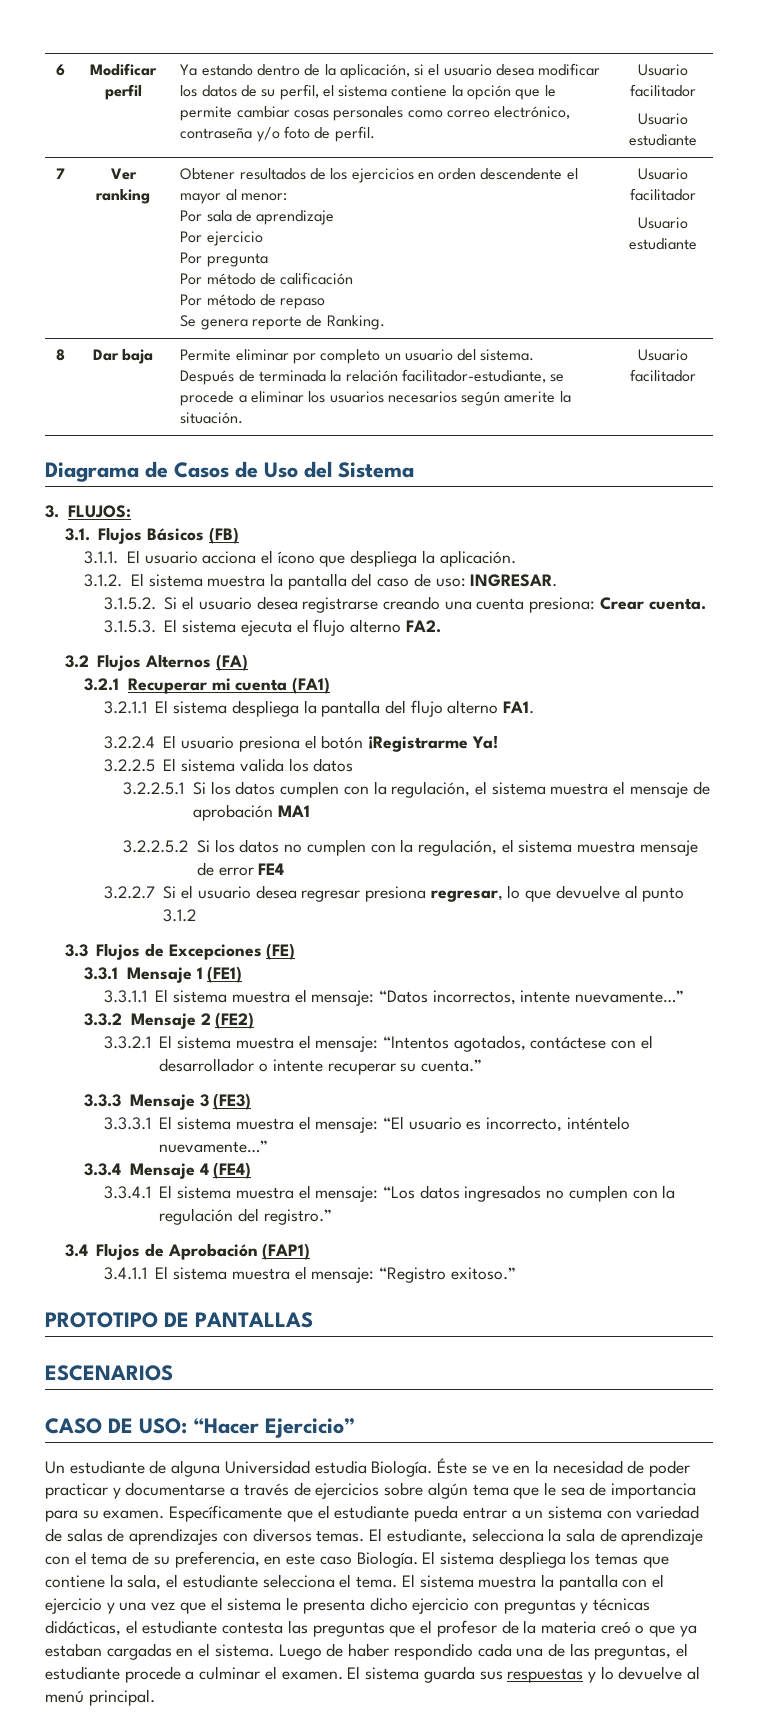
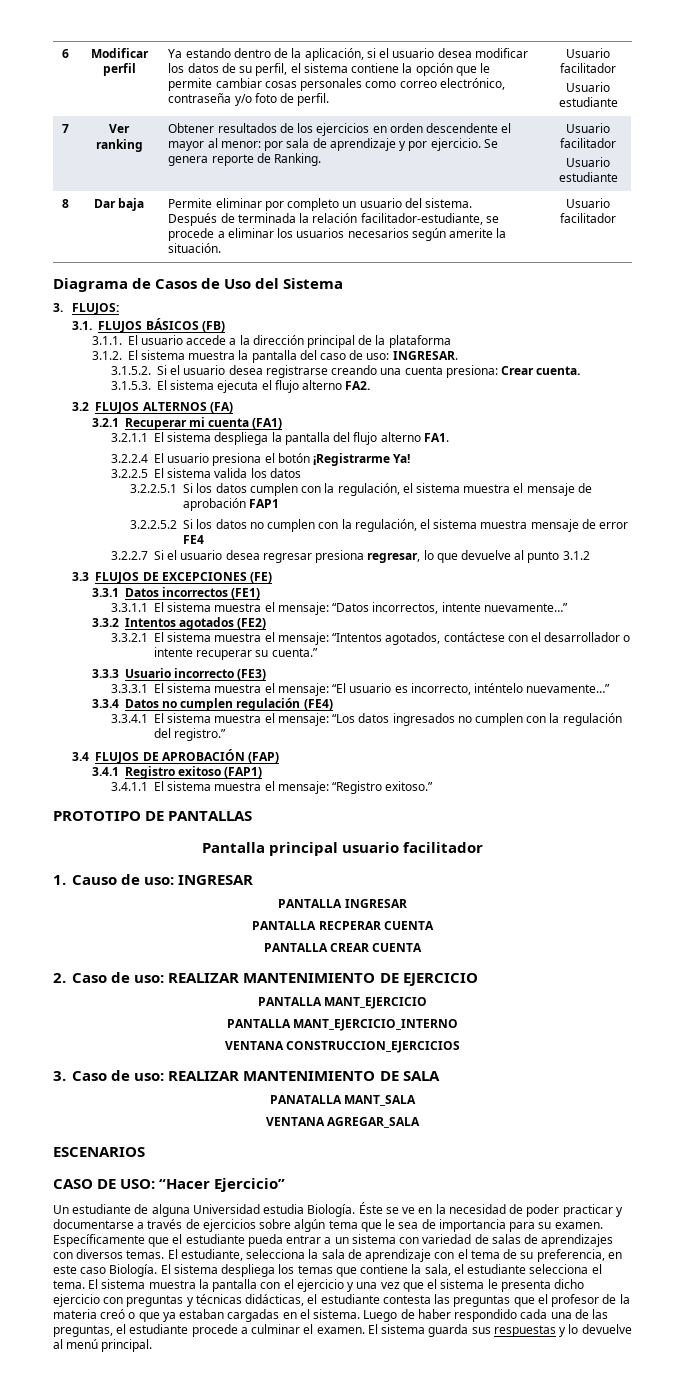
[180,210,335,225] [180,231,263,246] [180,252,268,267] [180,272,354,285] [180,294,326,309] // Por sala de aprendizaje // Por ejercicio // Por pregunta // Por método de calificación // Por método de repaso // -> [264,138,481,151] por sala de aprendizaje y por ejercicio.
[98,527,205,544] Flujos Básicos -> [98,318,199,333] FLUJOS BÁSICOS
[202,550,516,567] acciona el ícono que despliega la aplicación. -> [186,335,451,348] accede a la dirección principal de la plataforma
[97,654,212,671] Flujos Alternos -> [95,402,207,414] FLUJOS ALTERNOS
[277,805,310,817] MA1 -> [249,499,280,508] FAP1
[96,943,262,960] Flujos de Excepciones -> [95,572,247,584] FLUJOS DE EXCEPCIONES
[126,967,203,983] Mensaje 1 -> [124,587,228,597] Datos incorrectos
[130,1013,211,1029] Mensaje 2 -> [124,617,234,630] Intentos agotados
[129,1094,209,1110] Mensaje 3 -> [124,668,234,678] Usuario incorrecto
[129,1163,209,1179] Mensaje 4 -> [124,698,301,711] Datos no cumplen regulación
[96,1243,258,1260] Flujos de Aprobación -> [95,749,279,764] [91,766,221,779] FLUJOS DE APROBACIÓN (FAP) // 3.4.1 Registro exitoso
(313, 1320) none -> [201,842,484,856] [53,874,254,885] [278,899,407,908] [252,921,434,930] [263,943,423,952] [53,972,478,986] [257,997,428,1009] [226,1019,459,1031] [224,1041,461,1053] [53,1070,440,1081] [269,1095,417,1106] [265,1117,421,1128] // Pantalla principal usuario facilitador // 1. Causo de uso: INGRESAR // PANTALLA INGRESAR // PANTALLA RECPERAR CUENTA // PANTALLA CREAR CUENTA // 2. Caso de uso: REALIZAR MANTENIMIENTO DE EJERCICIO // PANTALLA MANT_EJERCICIO // PANTALLA MANT_EJERCICIO_INTERNO // VENTANA CONSTRUCCION_EJERCICIOS // 3. Caso de uso: REALIZAR MANTENIMIENTO DE SALA // PANATALLA MANT_SALA // VENTANA AGREGAR_SALA

